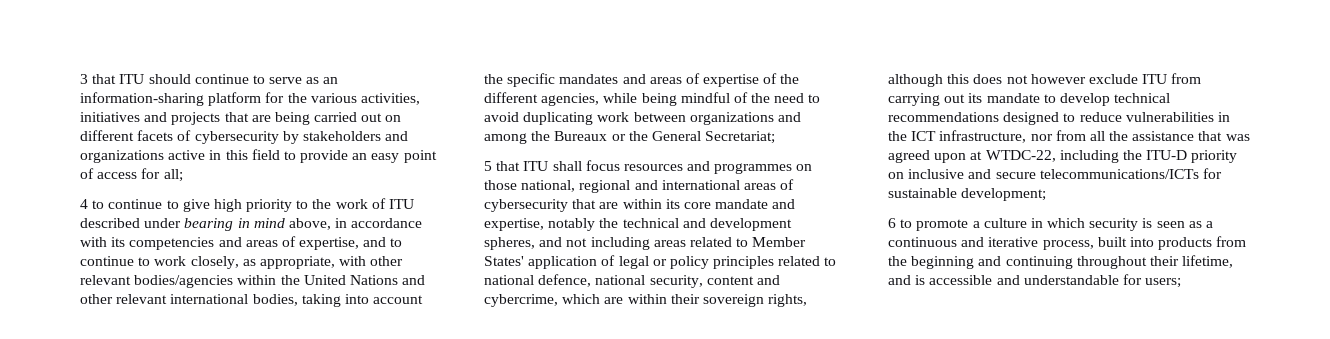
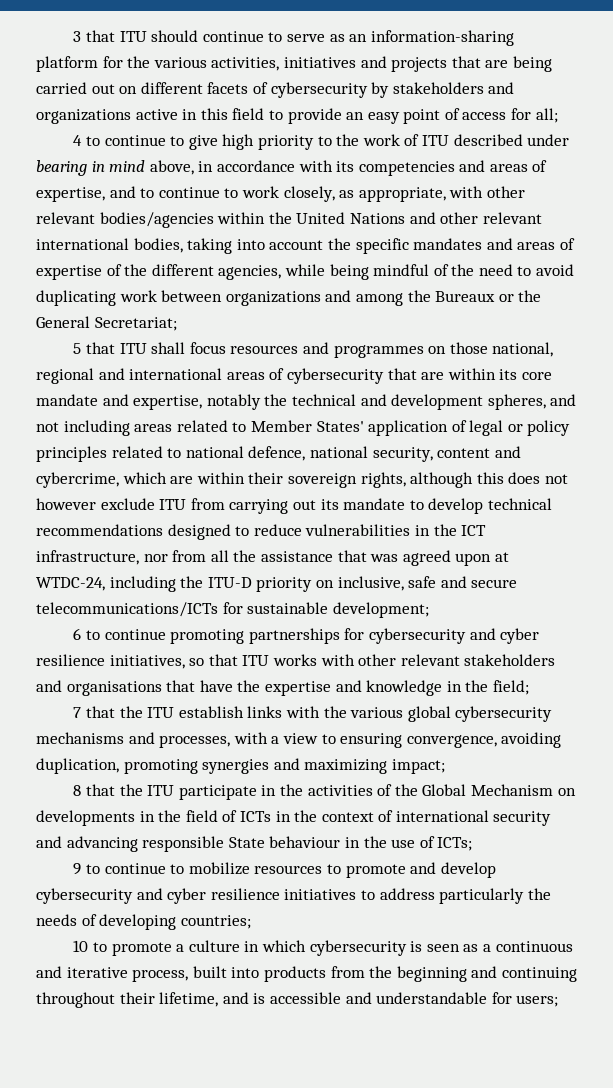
[985,150,1056,162] WTDC-22, -> [36,577,105,591] WTDC-24,
[908,169,965,179] inclusive -> [337,576,437,591] inclusive, safe
(913, 223) none -> [104,628,540,644] [36,654,556,669] [36,680,529,696] [73,706,553,722] [36,732,562,748] [36,758,445,774] [73,784,576,800] [36,810,552,826] [36,836,473,852] [73,862,496,878] [36,888,551,904] [36,914,251,930] [73,940,108,952] continue promoting partnerships for cybersecurity and cyber resilience initiatives, so that ITU works with other relevant stakeholders and organisations that have the expertise and knowledge in the field; // 7 that the ITU establish links with the various global cybersecurity mechanisms and processes, with a view to ensuring convergence, avoiding duplication, promoting synergies and maximizing impact; // 8 that the ITU participate in the activities of the Global Mechanism on developments in the field of ICTs in the context of international security and advancing responsible State behaviour in the use of ICTs; // 9 to continue to mobilize resources to promote and develop cybersecurity and cyber resilience initiatives to address particularly the needs of developing countries; // 10 to
[1089,218,1139,231] security -> [309,940,407,956] cybersecurity

